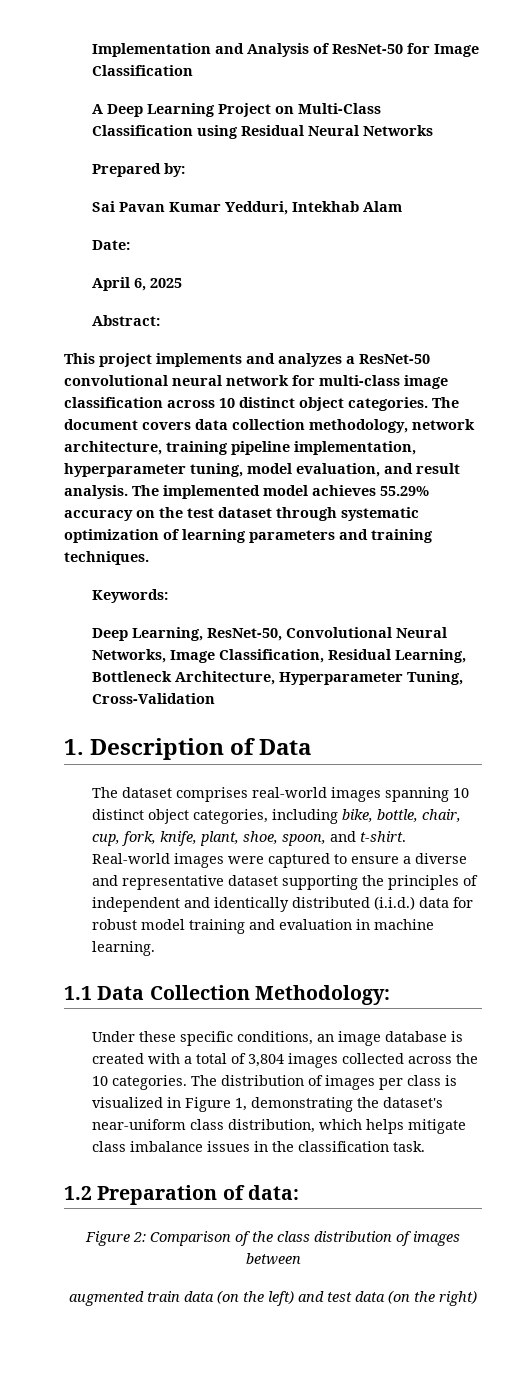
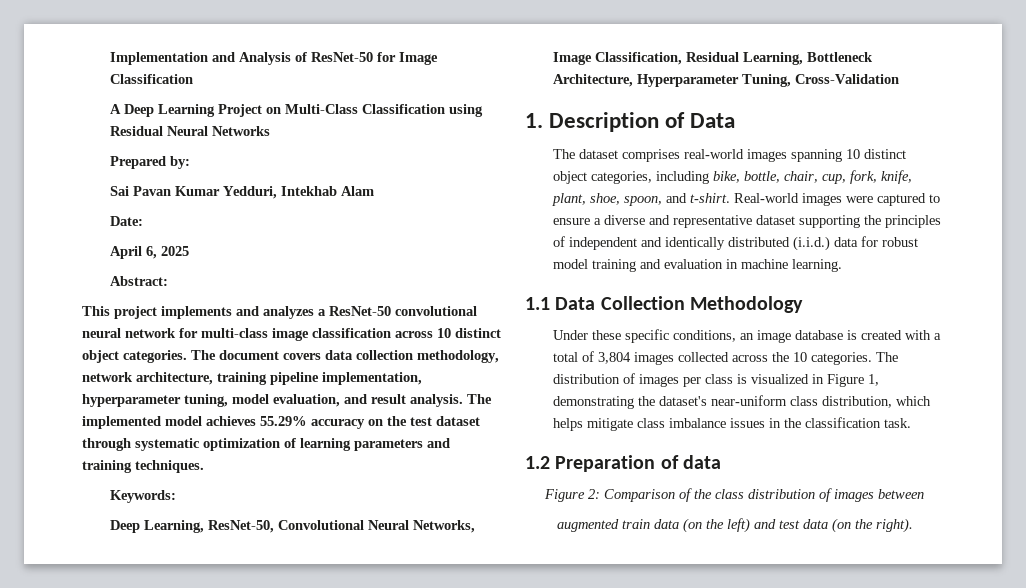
[254,985,390,1005] Methodology: -> [689,296,803,313] Methodology
[247,1185,299,1200] data: -> [682,455,721,469] data
[439,1291,477,1306] right) -> [875,518,913,533] right).

